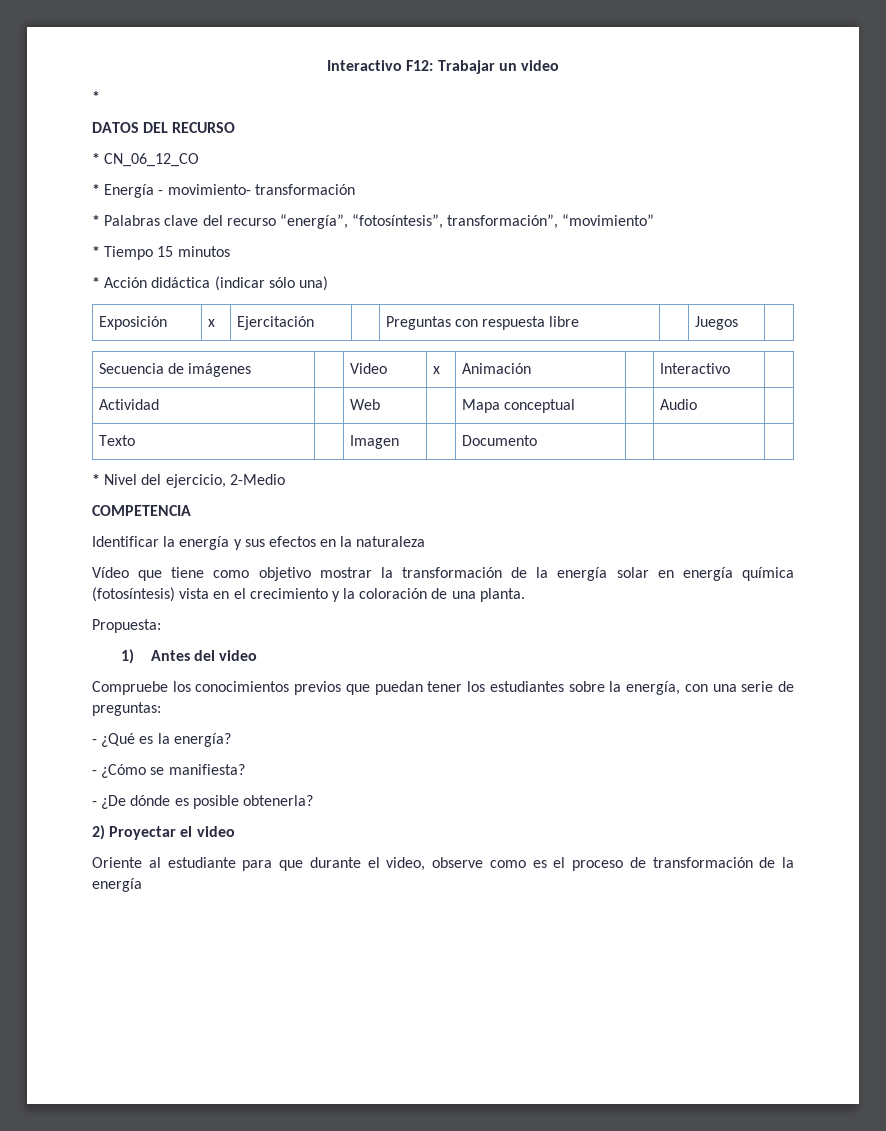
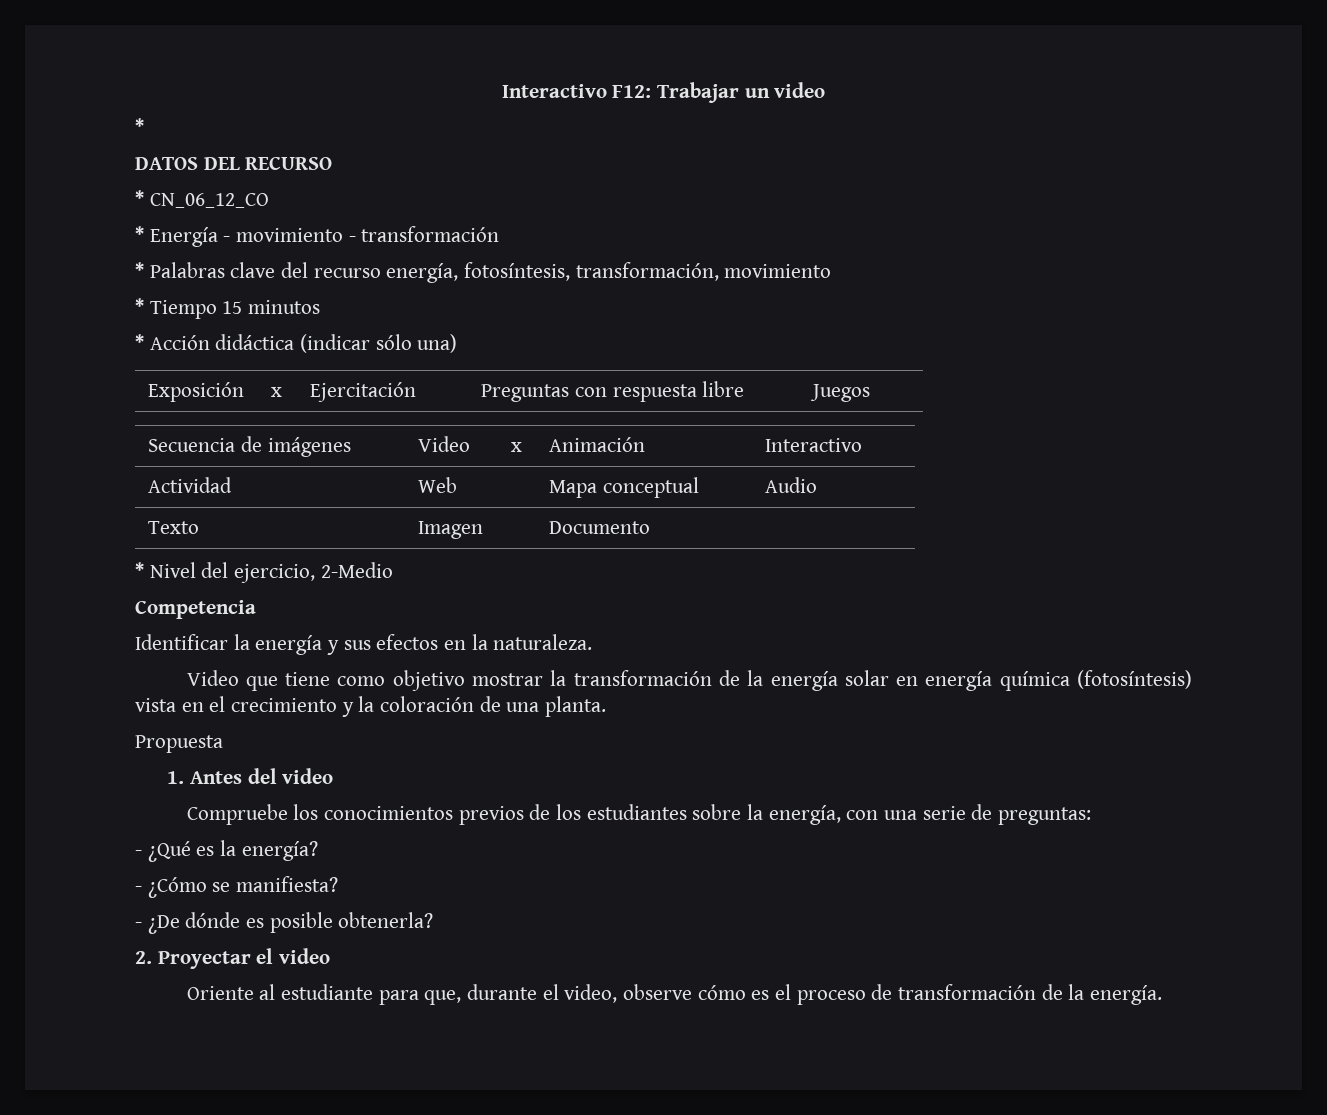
[167,184,251,195] movimiento- -> [236,228,356,242] movimiento -
[279,214,655,229] “energía”, “fotosíntesis”, transformación”, “movimiento” -> [386,262,832,283] energía, fotosíntesis, transformación, movimiento
[92,505,191,516] COMPETENCIA -> [135,600,256,619] Competencia
[356,536,426,547] [92,567,129,578] naturaleza // Vídeo -> [493,634,593,650] [186,670,239,686] naturaleza. // Video
[92,619,161,633] [121,649,135,664] Propuesta: // 1) -> [135,735,223,753] [167,771,185,784] Propuesta // 1.
[345,681,463,695] que puedan tener -> [529,804,551,820] de
[92,825,105,840] 2) -> [135,951,152,964] 2.
[279,860,303,871] que -> [424,990,462,1005] que,
[489,860,526,868] como -> [697,985,746,1000] cómo
[92,878,142,892] energía -> [1090,985,1163,1005] energía.

